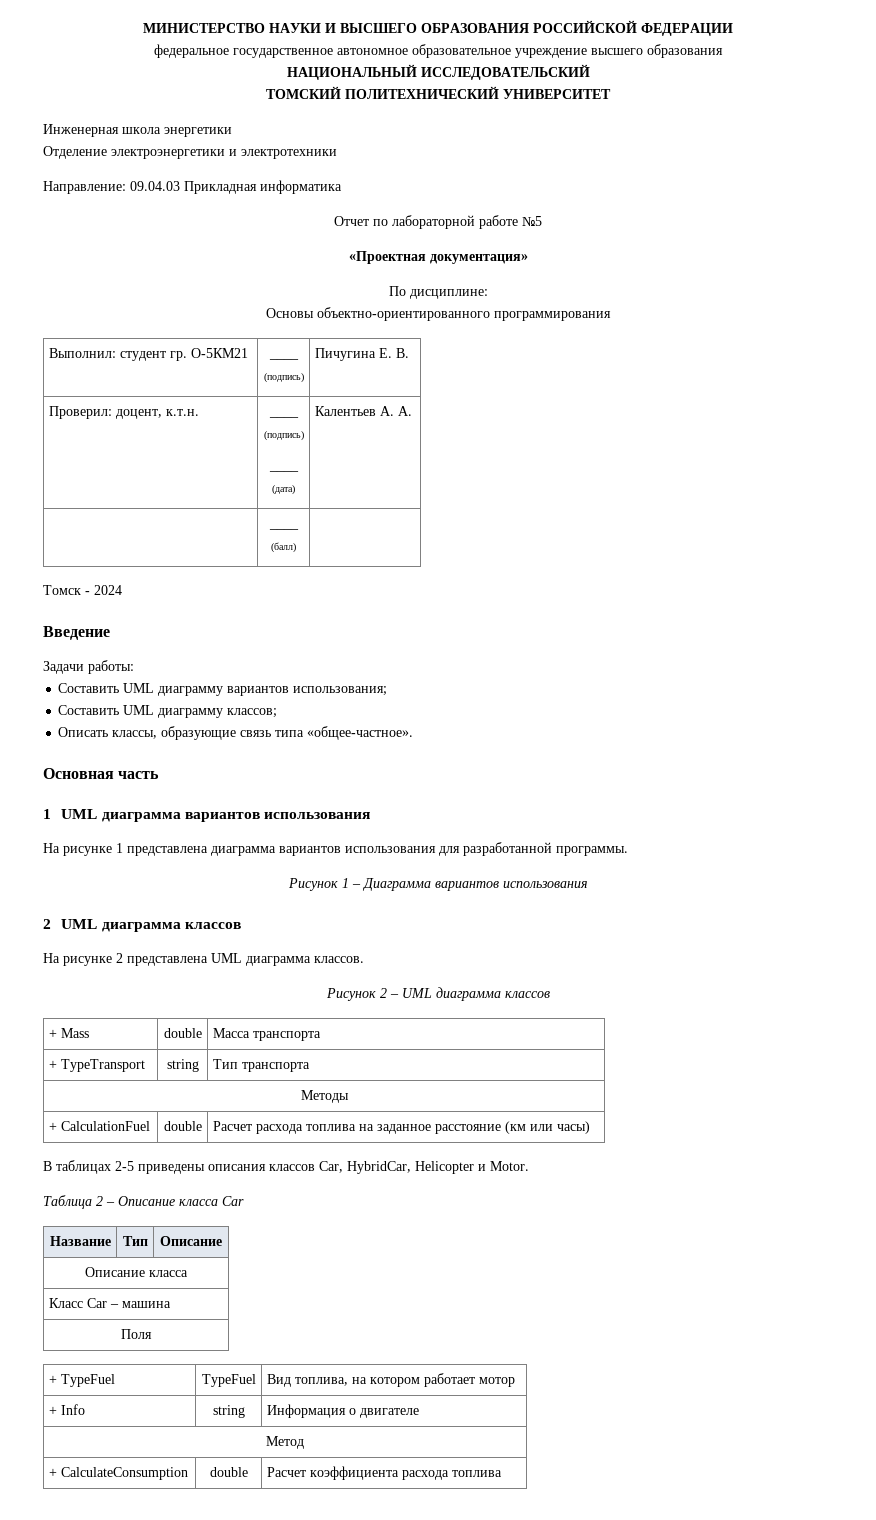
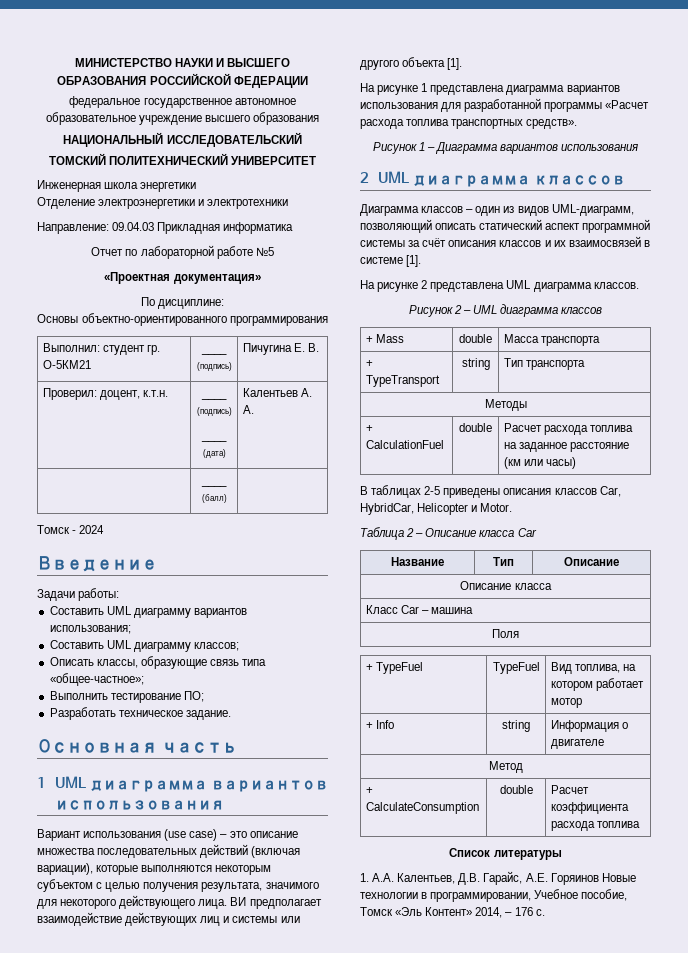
[307,726,414,740] «общее-частное». -> [49,673,144,686] [49,691,204,703] [49,707,231,720] «общее-частное»; // Выполнить тестирование ПО; // Разработать техническое задание.
(370, 815) none -> [37,829,298,841] [37,844,301,858] [37,863,272,875] [37,879,319,892] [37,895,322,909] [37,912,300,926] [360,57,463,70] // Вариант использования (use case) – это описание множества последовательных действий (включая вариации), которые выполняются некоторым субъектом с целью получения результата, значимого для некоторого действующего лица. ВИ предполагает взаимодействие действующих лиц и системы или другого объекта [1].
[556,846,628,856] программы. -> [544,100,650,112] [360,119,578,129] программы «Расчет расхода топлива транспортных средств».
(241, 925) none -> [360,204,634,216] [360,219,651,233] [360,236,650,247] [360,255,422,267] // Диаграмма классов – один из видов UML-диаграмм, позволяющий описать статический аспект программной системы за счёт описания классов и их взаимосвязей в системе [1].
(502, 1473) none -> [449,848,562,860] [360,871,636,885] [360,889,628,902] [360,907,545,918] // Список литературы // 1. А.А. Калентьев, Д.В. Гарайс, А.Е. Горяинов Новые технологии в программировании, Учебное пособие, Томск «Эль Контент» 2014, – 176 с.

